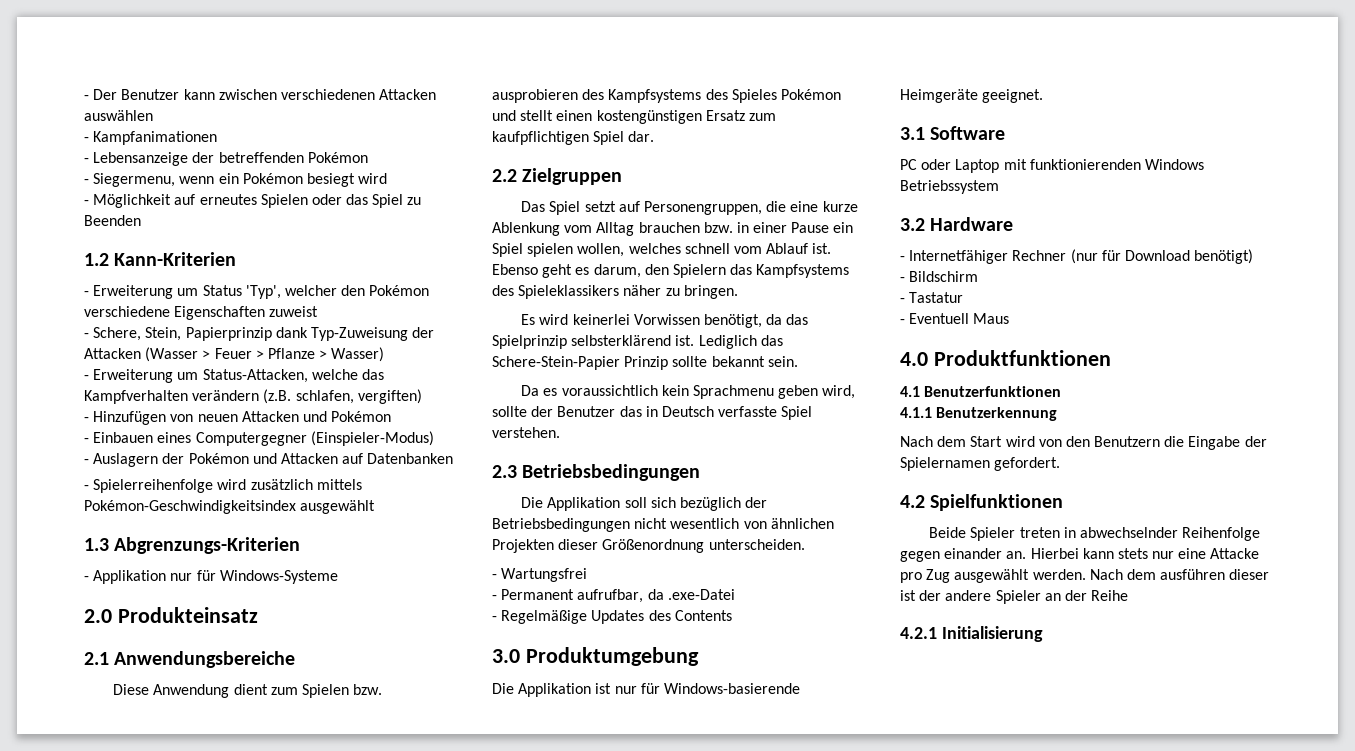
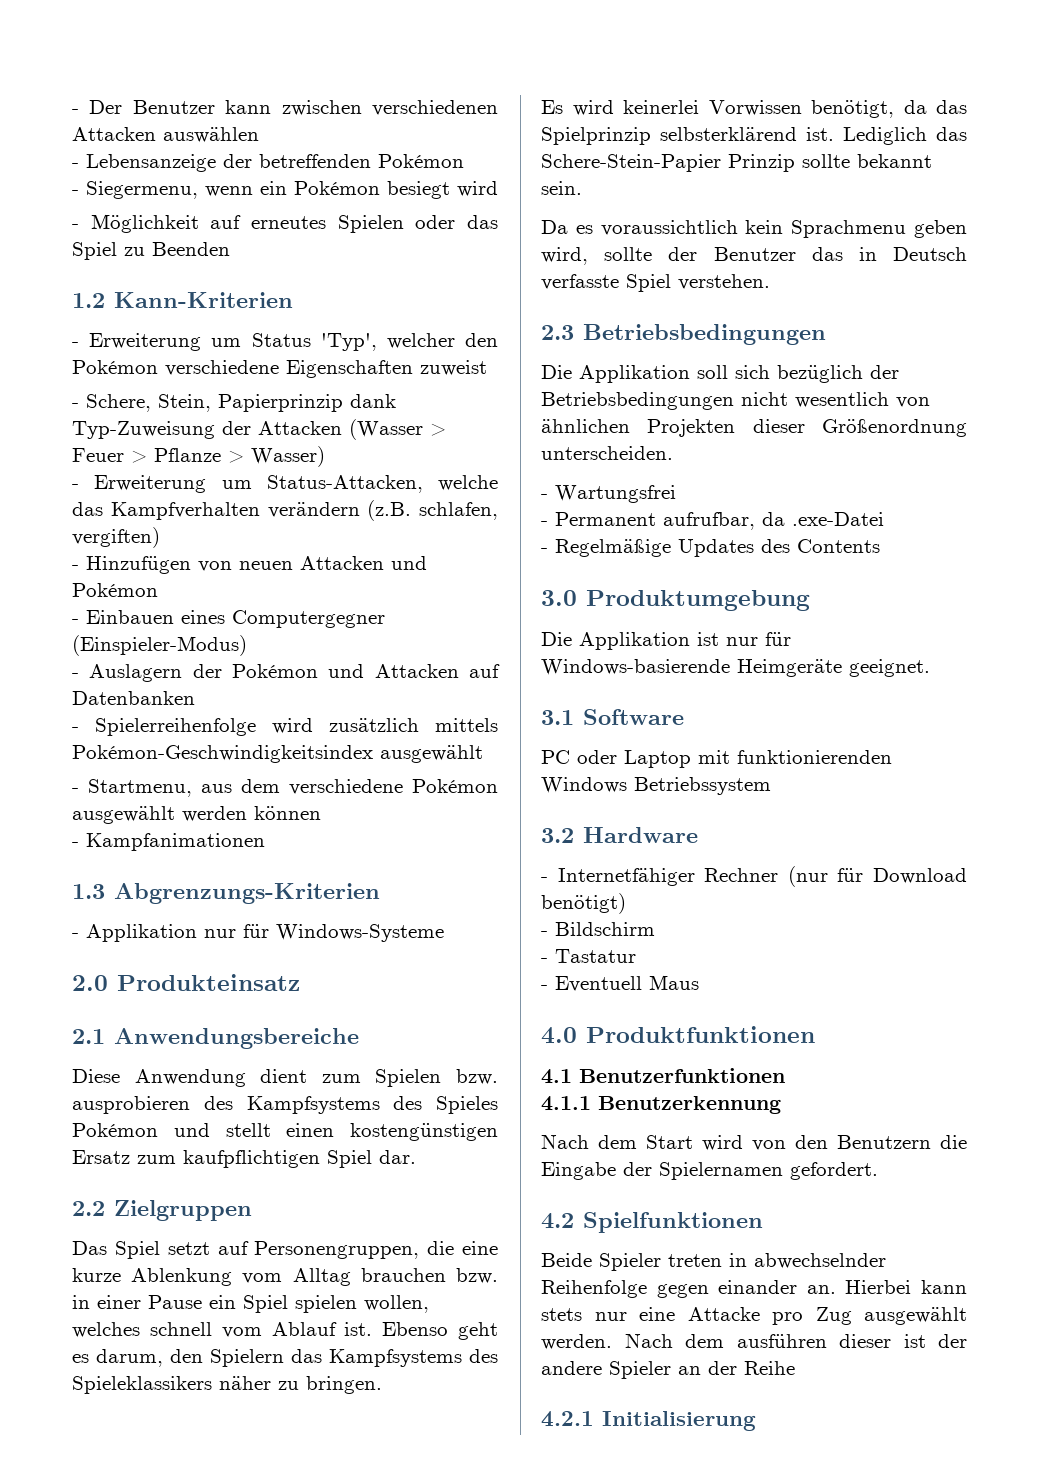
[84,131,218,145] // - Kampfanimationen -> (259, 135) none
(376, 507) none -> [72,779,498,797] [72,806,321,824] [72,833,265,851] // - Startmenu, aus dem verschiedene Pokémon ausgewählt werden können // - Kampfanimationen

